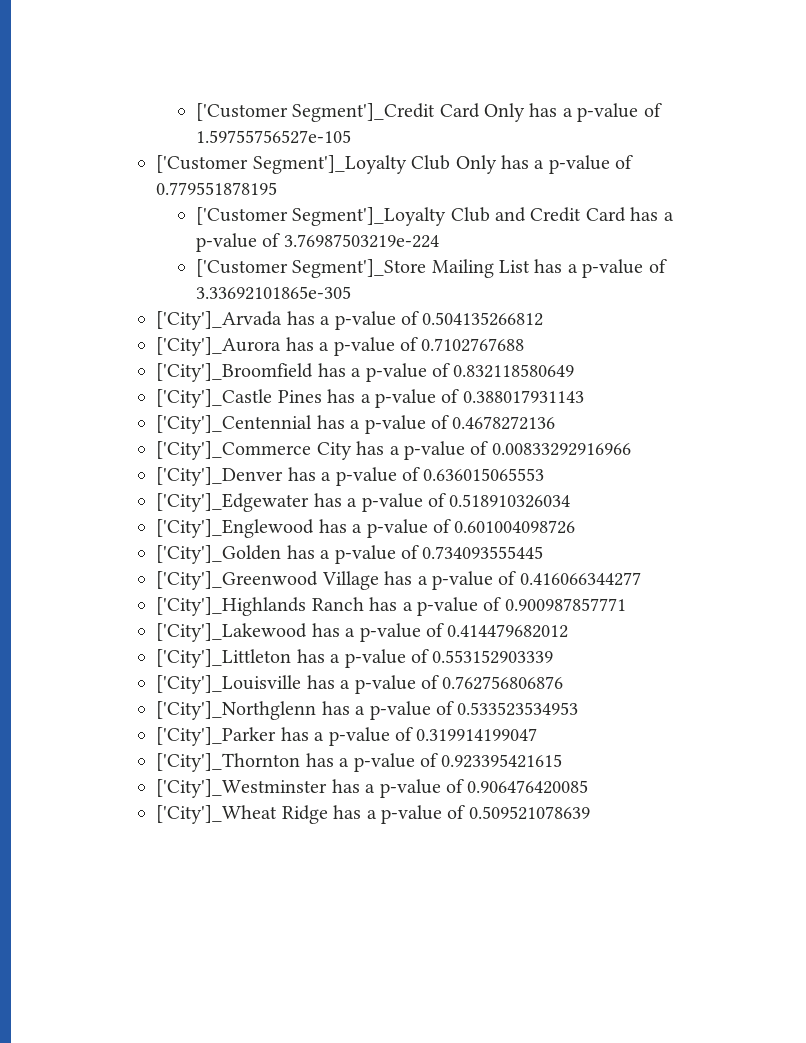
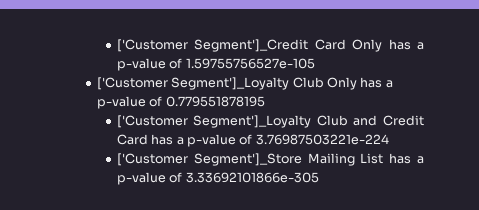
[283,234,439,248] 3.76987503219e-224 -> [255,134,389,145] 3.76987503221e-224
[195,286,351,300] [156,311,544,330] [156,337,525,356] [156,363,575,382] [156,389,584,408] [156,415,556,434] [156,441,631,460] [156,467,545,486] [156,493,571,512] [156,519,576,538] [156,545,544,564] [156,571,641,590] [156,597,626,616] [156,623,569,642] [156,649,554,668] [156,675,564,694] [156,701,579,720] [156,727,538,746] [156,753,563,772] [156,779,589,798] [156,805,590,824] 3.33692101865e-305 // ['City']_Arvada has a p-value of 0.504135266812 // ['City']_Aurora has a p-value of 0.7102767688 // ['City']_Broomfield has a p-value of 0.832118580649 // ['City']_Castle Pines has a p-value of 0.388017931143 // ['City']_Centennial has a p-value of 0.4678272136 // ['City']_Commerce City has a p-value of 0.00833292916966 // ['City']_Denver has a p-value of 0.636015065553 // ['City']_Edgewater has a p-value of 0.518910326034 // ['City']_Englewood has a p-value of 0.601004098726 // ['City']_Golden has a p-value of 0.734093555445 // ['City']_Greenwood Village has a p-value of 0.416066344277 // ['City']_Highlands Ranch has a p-value of 0.900987857771 // ['City']_Lakewood has a p-value of 0.414479682012 // ['City']_Littleton has a p-value of 0.553152903339 // ['City']_Louisville has a p-value of 0.762756806876 // ['City']_Northglenn has a p-value of 0.533523534953 // ['City']_Parker has a p-value of 0.319914199047 // ['City']_Thornton has a p-value of 0.923395421615 // ['City']_Westminster has a p-value of 0.906476420085 // ['City']_Wheat Ridge has a p-value of 0.509521078639 -> [185,172,319,183] 3.33692101866e-305

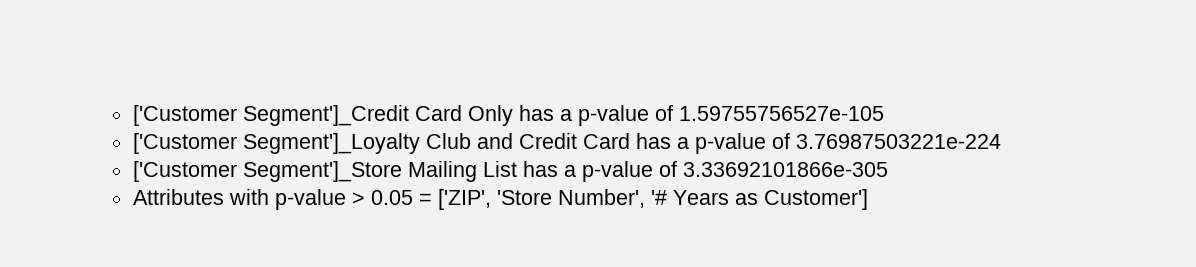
[96,77,393,90] [96,96,265,109] // ['Customer Segment']_Loyalty Club Only has a p-value of 0.779551878195 -> (884, 113) none
(319, 177) none -> [132,189,868,210] // Attributes with p-value > 0.05 = ['ZIP', 'Store Number', '# Years as Customer']

